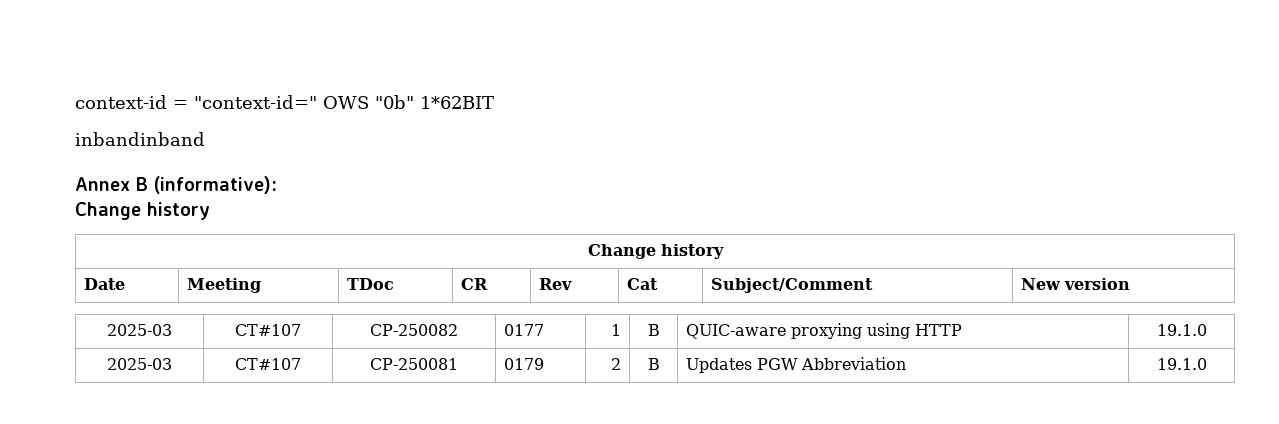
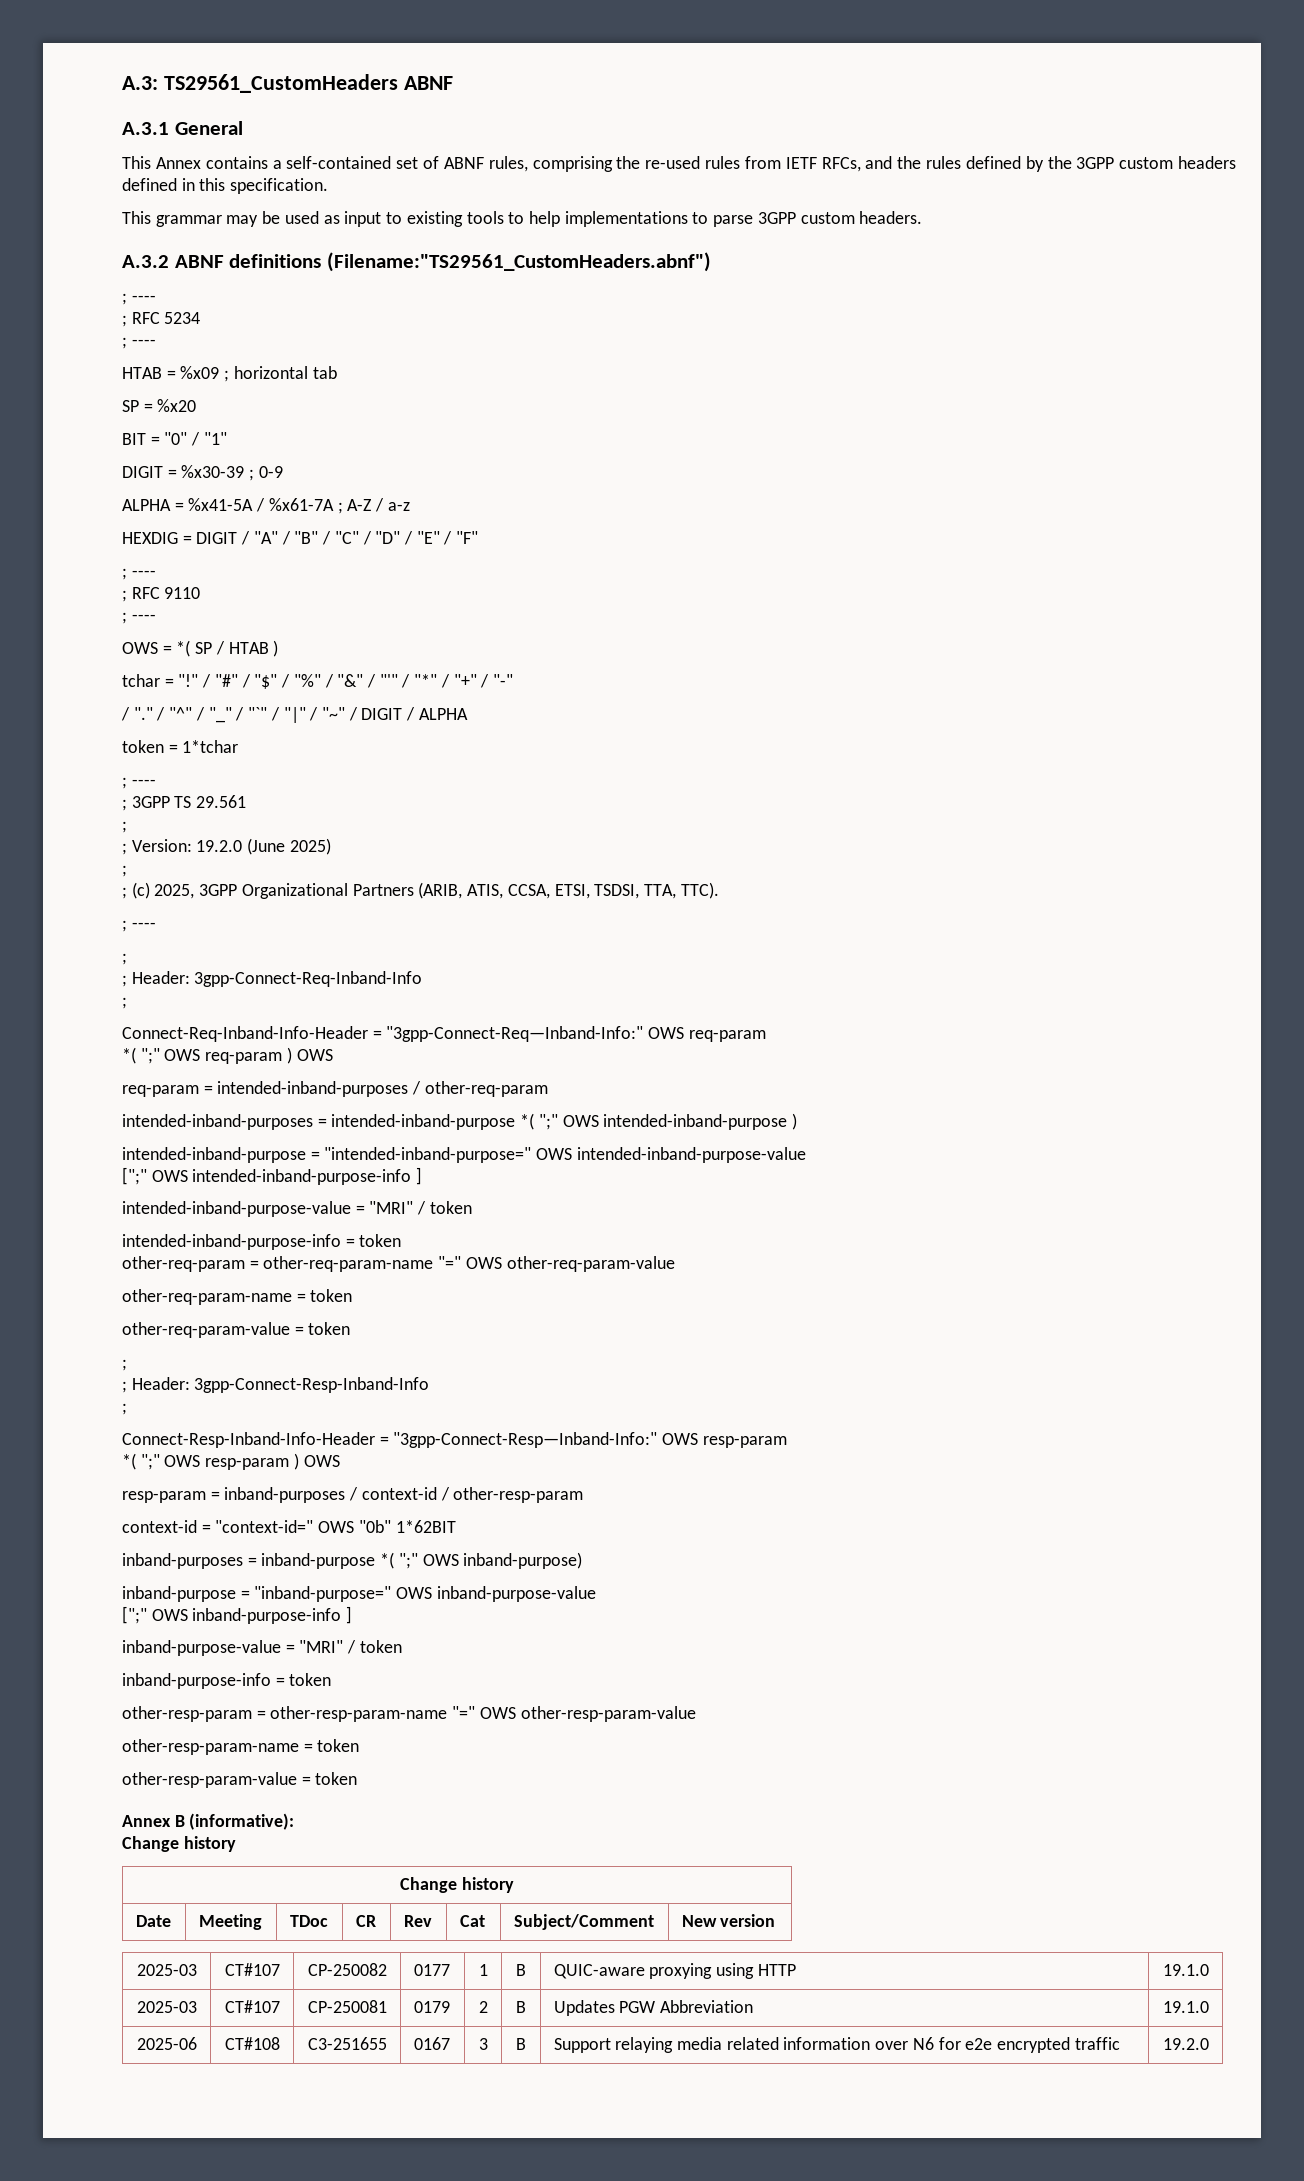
(75, 102) none -> [122,74,453,93] [122,121,243,135] [122,156,1237,172] [122,178,329,194] [122,211,923,227] [122,252,711,272] [122,293,156,305] [122,312,201,327] [122,337,156,349] [122,366,337,382] [122,399,197,412] [122,432,227,446] [122,465,283,481] [122,498,410,514] [122,531,479,545] [122,568,156,580] [122,587,201,602] [122,612,156,624] [122,640,279,657] [122,674,514,689] [121,707,468,723] [122,740,239,753] [122,777,156,789] [122,795,247,811] [122,821,127,833] [122,838,331,855] [122,865,127,877] [122,882,719,899] [122,920,156,932] [122,953,127,965] [122,971,423,987] [122,997,127,1009] [122,1026,766,1042] [122,1047,333,1064] [122,1081,548,1097] [122,1113,798,1130] [122,1147,806,1163] [122,1167,423,1185] [122,1201,472,1217] [122,1234,402,1250] [122,1256,675,1272] [122,1289,353,1305] [122,1322,351,1338] [122,1359,127,1371] [122,1377,430,1393] [122,1403,127,1415] [122,1432,787,1448] [122,1453,340,1470] [122,1487,584,1503] A.3: TS29561_CustomHeaders ABNF // A.3.1 General // This Annex contains a self-contained set of ABNF rules, comprising the re-used rules from IETF RFCs, and the rules defined by the 3GPP custom headers defined in this specification. // This grammar may be used as input to existing tools to help implementations to parse 3GPP custom headers. // A.3.2 ABNF definitions (Filename:"TS29561_CustomHeaders.abnf") // ; ---- // ; RFC 5234 // ; ---- // HTAB = %x09 ; horizontal tab // SP = %x20 // BIT = "0" / "1" // DIGIT = %x30-39 ; 0-9 // ALPHA = %x41-5A / %x61-7A ; A-Z / a-z // HEXDIG = DIGIT / "A" / "B" / "C" / "D" / "E" / "F" // ; ---- // ; RFC 9110 // ; ---- // OWS = *( SP / HTAB ) // tchar = "!" / "#" / "$" / "%" / "&" / "'" / "*" / "+" / "-" // / "." / "^" / "_" / "`" / "|" / "~" / DIGIT / ALPHA // token = 1*tchar // ; ---- // ; 3GPP TS 29.561 // ; // ; Version: 19.2.0 (June 2025) // ; // ; (c) 2025, 3GPP Organizational Partners (ARIB, ATIS, CCSA, ETSI, TSDSI, TTA, TTC). // ; ---- // ; // ; Header: 3gpp-Connect-Req-Inband-Info // ; // Connect-Req-Inband-Info-Header = "3gpp-Connect-Req—Inband-Info:" OWS req-param // *( ";" OWS req-param ) OWS // req-param = intended-inband-purposes / other-req-param // intended-inband-purposes = intended-inband-purpose *( ";" OWS intended-inband-purpose ) // intended-inband-purpose = "intended-inband-purpose=" OWS intended-inband-purpose-value // [";" OWS intended-inband-purpose-info ] // intended-inband-purpose-value = "MRI" / token // intended-inband-purpose-info = token // other-req-param = other-req-param-name "=" OWS other-req-param-value // other-req-param-name = token // other-req-param-value = token // ; // ; Header: 3gpp-Connect-Resp-Inband-Info // ; // Connect-Resp-Inband-Info-Header = "3gpp-Connect-Resp—Inband-Info:" OWS resp-param // *( ";" OWS resp-param ) OWS // resp-param = inband-purposes / context-id / other-resp-param //
[75,132,205,146] inbandinband -> [122,1552,583,1569] [122,1586,596,1602] [122,1606,353,1624] [122,1640,402,1656] [122,1673,332,1689] [122,1706,696,1722] [122,1739,360,1755] [122,1772,358,1788] inband-purposes = inband-purpose *( ";" OWS inband-purpose) // inband-purpose = "inband-purpose=" OWS inband-purpose-value // [";" OWS inband-purpose-info ] // inband-purpose-value = "MRI" / token // inband-purpose-info = token // other-resp-param = other-resp-param-name "=" OWS other-resp-param-value // other-resp-param-name = token // other-resp-param-value = token
(1207, 364) none -> [136,2037,197,2050] [224,2037,280,2050] [307,2037,387,2050] [413,2037,450,2050] [479,2038,489,2050] [516,2038,526,2050] [553,2037,1120,2053] [1162,2038,1209,2050] // 2025-06 | CT#108 | C3-251655 | 0167 | 3 | B | Support relaying media related information over N6 for e2e encrypted traffic | 19.2.0

